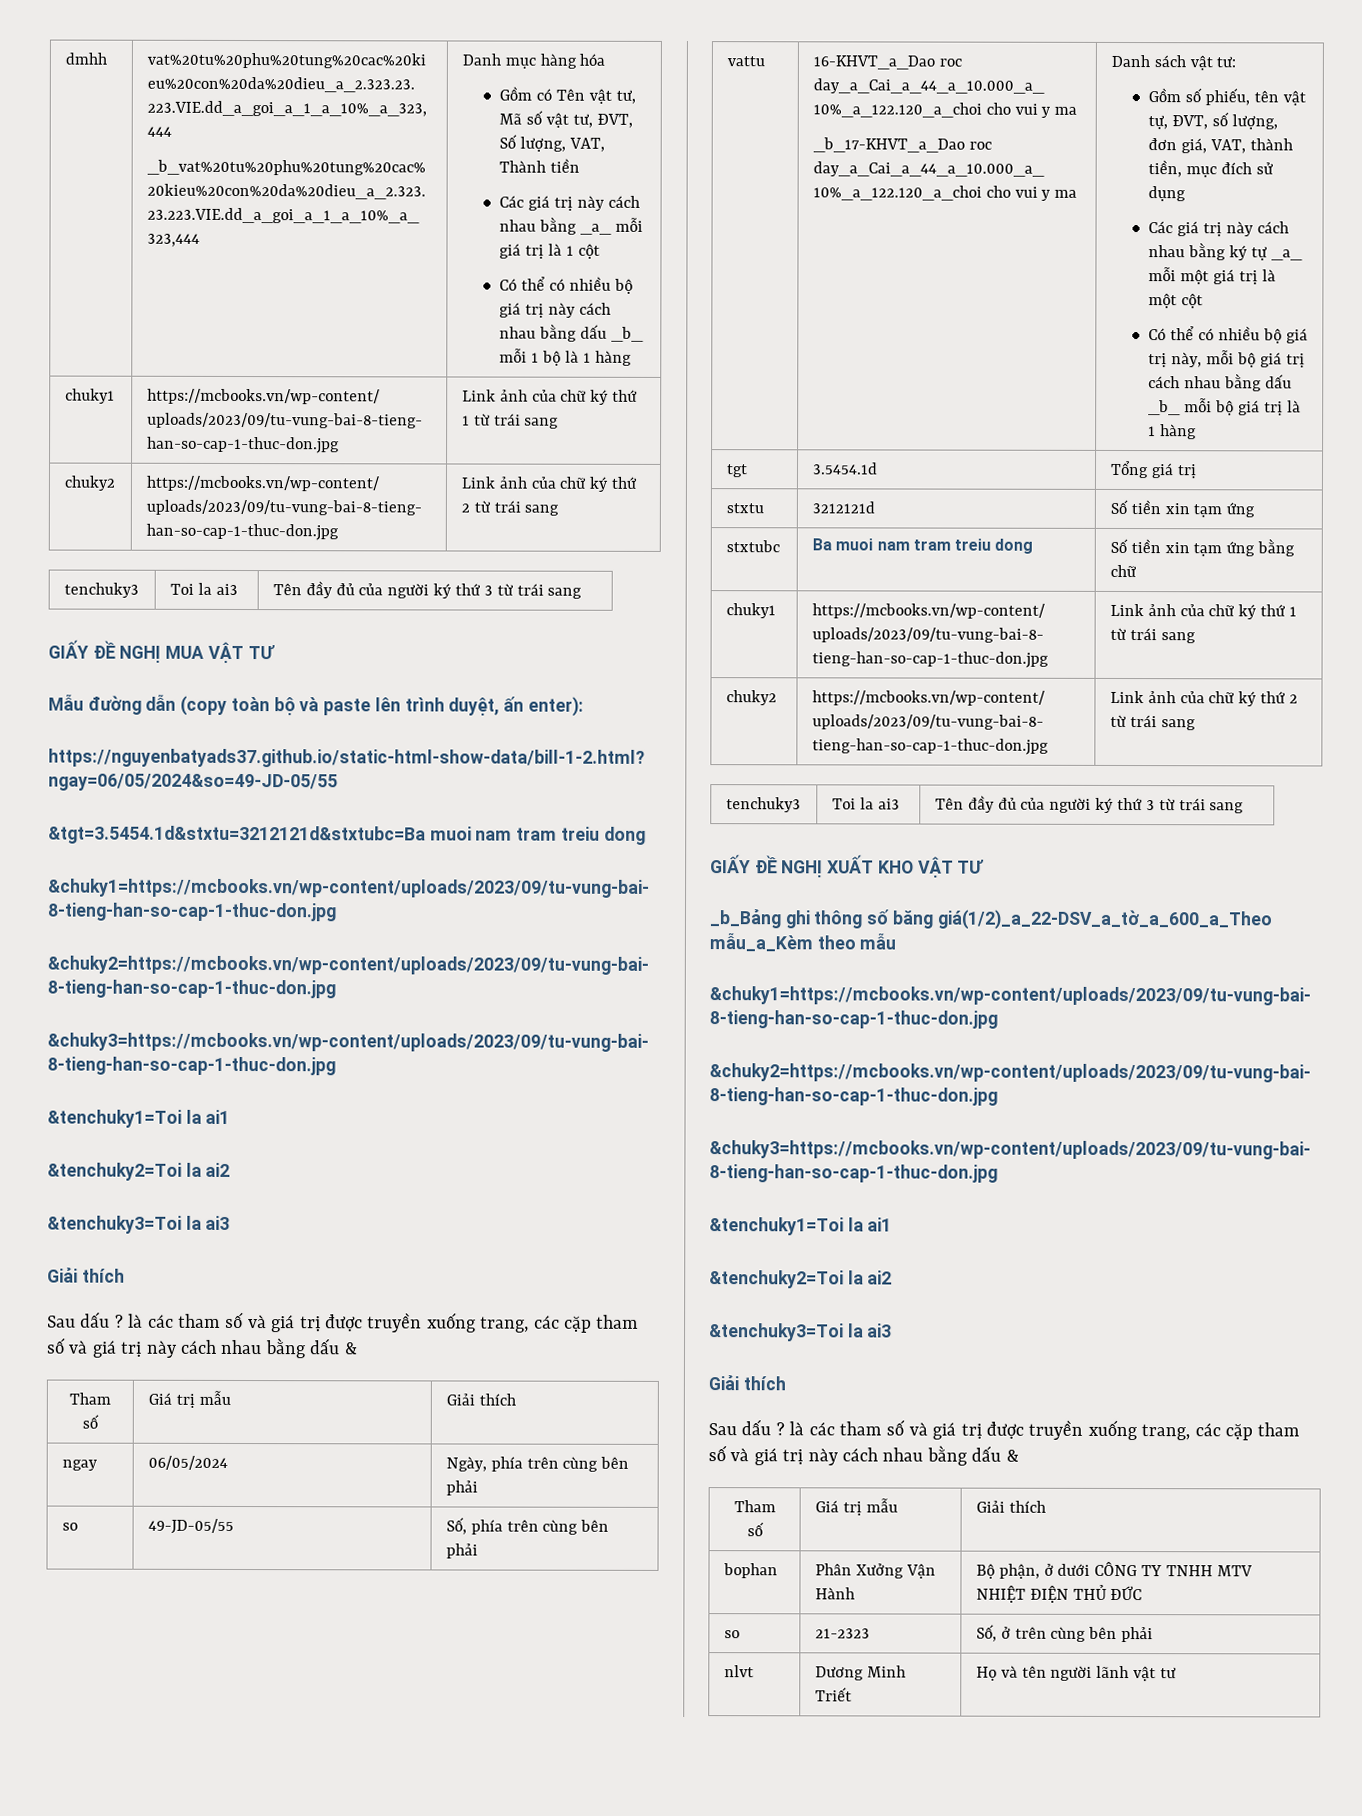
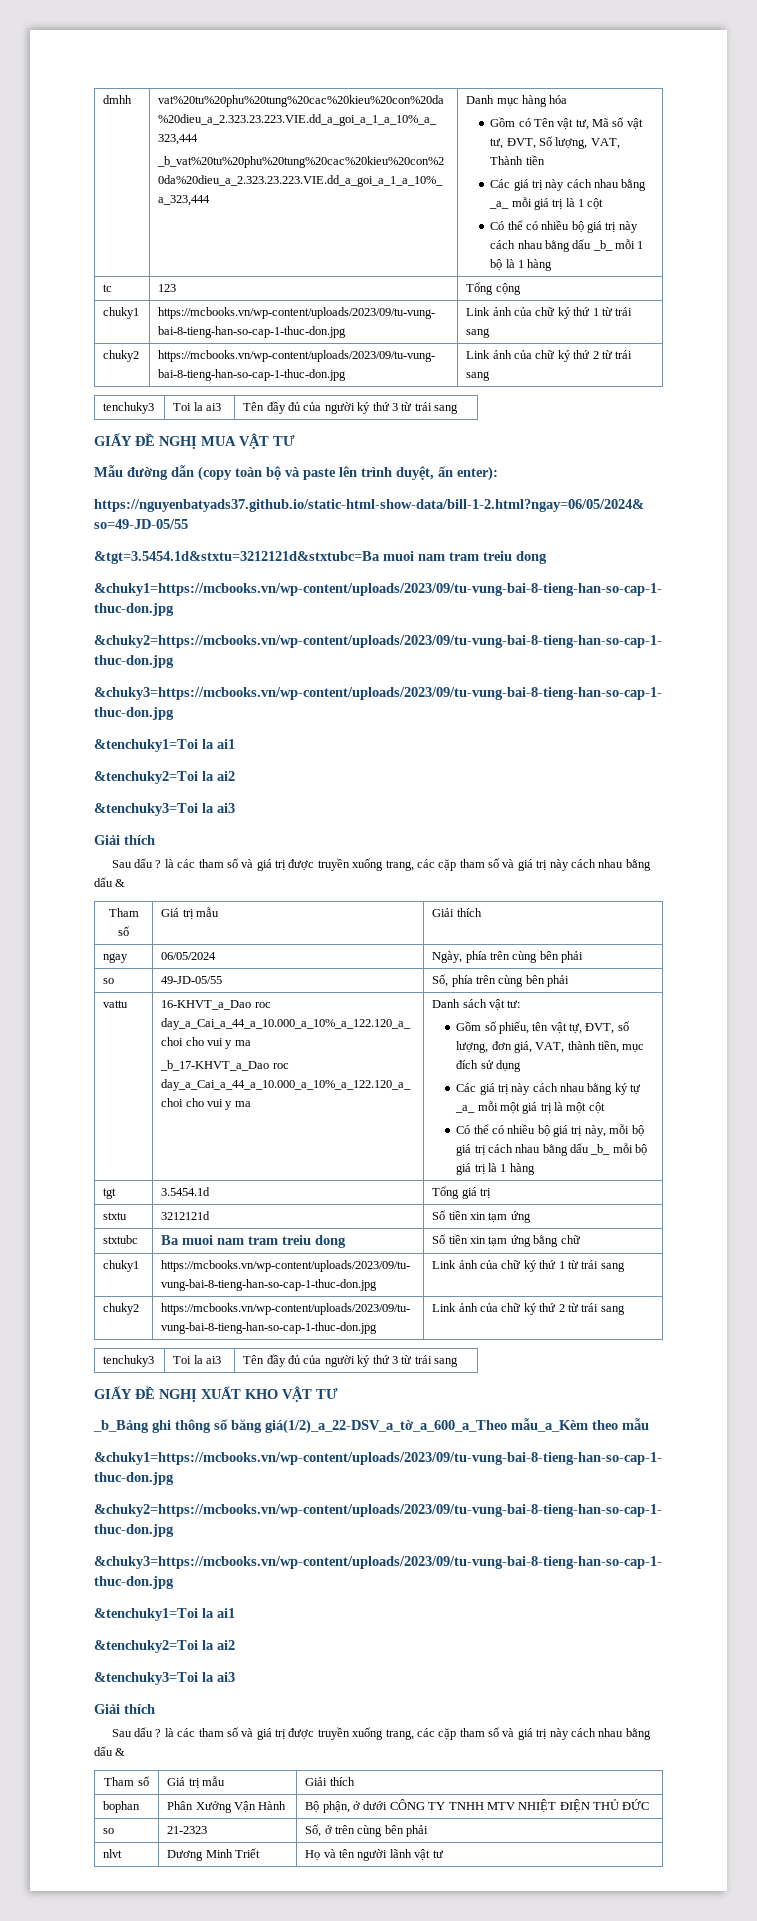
(632, 358) none -> [103,284,113,292] [158,284,177,292] [466,282,521,295] // tc | 123 | Tổng cộng

